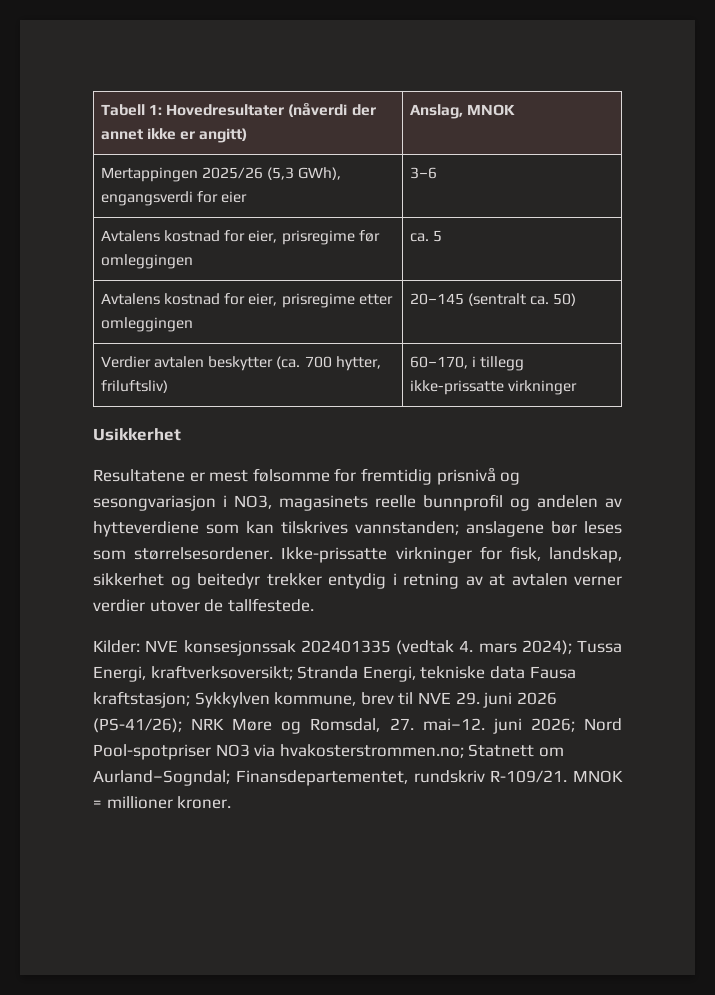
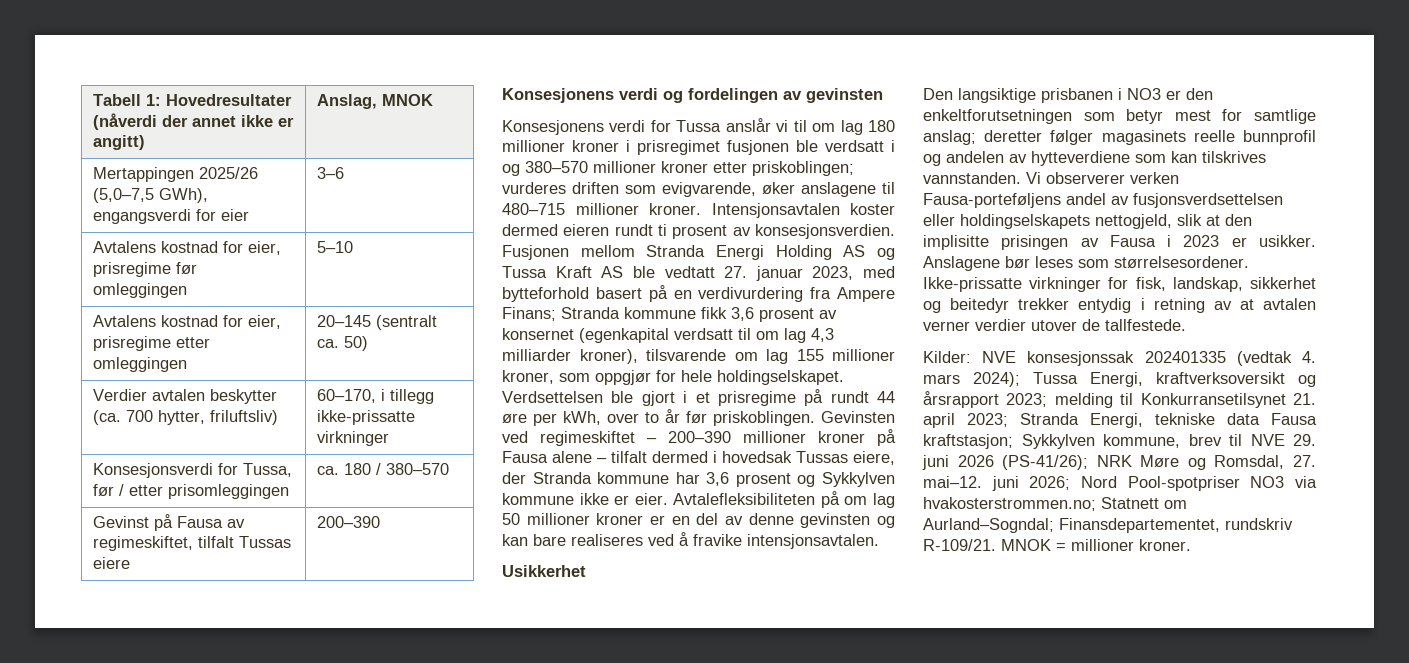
[267,167,295,180] (5,3 -> [93,188,155,203] (5,0–7,5
[409,230,443,242] ca. 5 -> [317,241,354,253] 5–10
[93,428,181,441] [93,467,521,485] [93,495,272,511] // Usikkerhet // Resultatene er mest følsomme for fremtidig prisnivå og sesongvariasjon i NO3, -> [93,463,293,478] [93,484,290,499] [317,463,450,475] [93,514,246,531] [93,536,292,551] [93,557,131,569] [317,516,381,528] [502,88,883,103] [502,118,896,135] [502,140,895,155] [502,161,854,176] [502,182,895,197] [502,203,895,218] [502,224,895,239] [502,245,895,260] [502,266,895,281] [502,285,895,302] [502,307,837,322] [502,328,834,343] [502,349,895,364] [502,370,844,385] [502,389,895,406] [502,409,895,426] [502,429,896,446] [502,451,895,465] [502,472,895,487] [502,491,895,508] [502,513,895,528] [502,532,879,549] [502,565,586,577] [923,88,1213,103] [923,109,1316,124] [923,130,1094,145] // Konsesjonsverdi for Tussa, før / etter prisomleggingen | ca. 180 / 380–570 // Gevinst på Fausa av regimeskiftet, tilfalt Tussas eiere | 200–390 // Konsesjonens verdi og fordelingen av gevinsten // Konsesjonens verdi for Tussa anslår vi til om lag 180 millioner kroner i prisregimet fusjonen ble verdsatt i og 380–570 millioner kroner etter priskoblingen; vurderes driften som evigvarende, øker anslagene til 480–715 millioner kroner. Intensjonsavtalen koster dermed eieren rundt ti prosent av konsesjonsverdien. Fusjonen mellom Stranda Energi Holding AS og Tussa Kraft AS ble vedtatt 27. januar 2023, med bytteforhold basert på en verdivurdering fra Ampere Finans; Stranda kommune fikk 3,6 prosent av konsernet (egenkapital verdsatt til om lag 4,3 milliarder kroner), tilsvarende om lag 155 millioner kroner, som oppgjør for hele holdingselskapet. Verdsettelsen ble gjort i et prisregime på rundt 44 øre per kWh, over to år før priskoblingen. Gevinsten ved regimeskiftet – 200–390 millioner kroner på Fausa alene – tilfalt dermed i hovedsak Tussas eiere, der Stranda kommune har 3,6 prosent og Sykkylven kommune ikke er eier. Avtalefleksibiliteten på om lag 50 millioner kroner er en del av denne gevinsten og kan bare realiseres ved å fravike intensjonsavtalen. // Usikkerhet // Den langsiktige prisbanen i NO3 er den enkeltforutsetningen som betyr mest for samtlige anslag; deretter følger
[355,521,544,537] vannstanden; anslagene -> [923,172,1179,184] [923,193,1283,208] [923,214,1252,229] [923,235,1316,250] [923,256,1000,271] vannstanden. Vi observerer verken Fausa-porteføljens andel av fusjonsverdsettelsen eller holdingselskapets nettogjeld, slik at den implisitte prisingen av Fausa i 2023 er usikker. Anslagene
[150,665,293,680] kraftverksoversikt; -> [1156,372,1316,387] [923,391,1316,408] [923,413,1008,428] kraftverksoversikt og årsrapport 2023; melding til Konkurransetilsynet 21. april 2023;

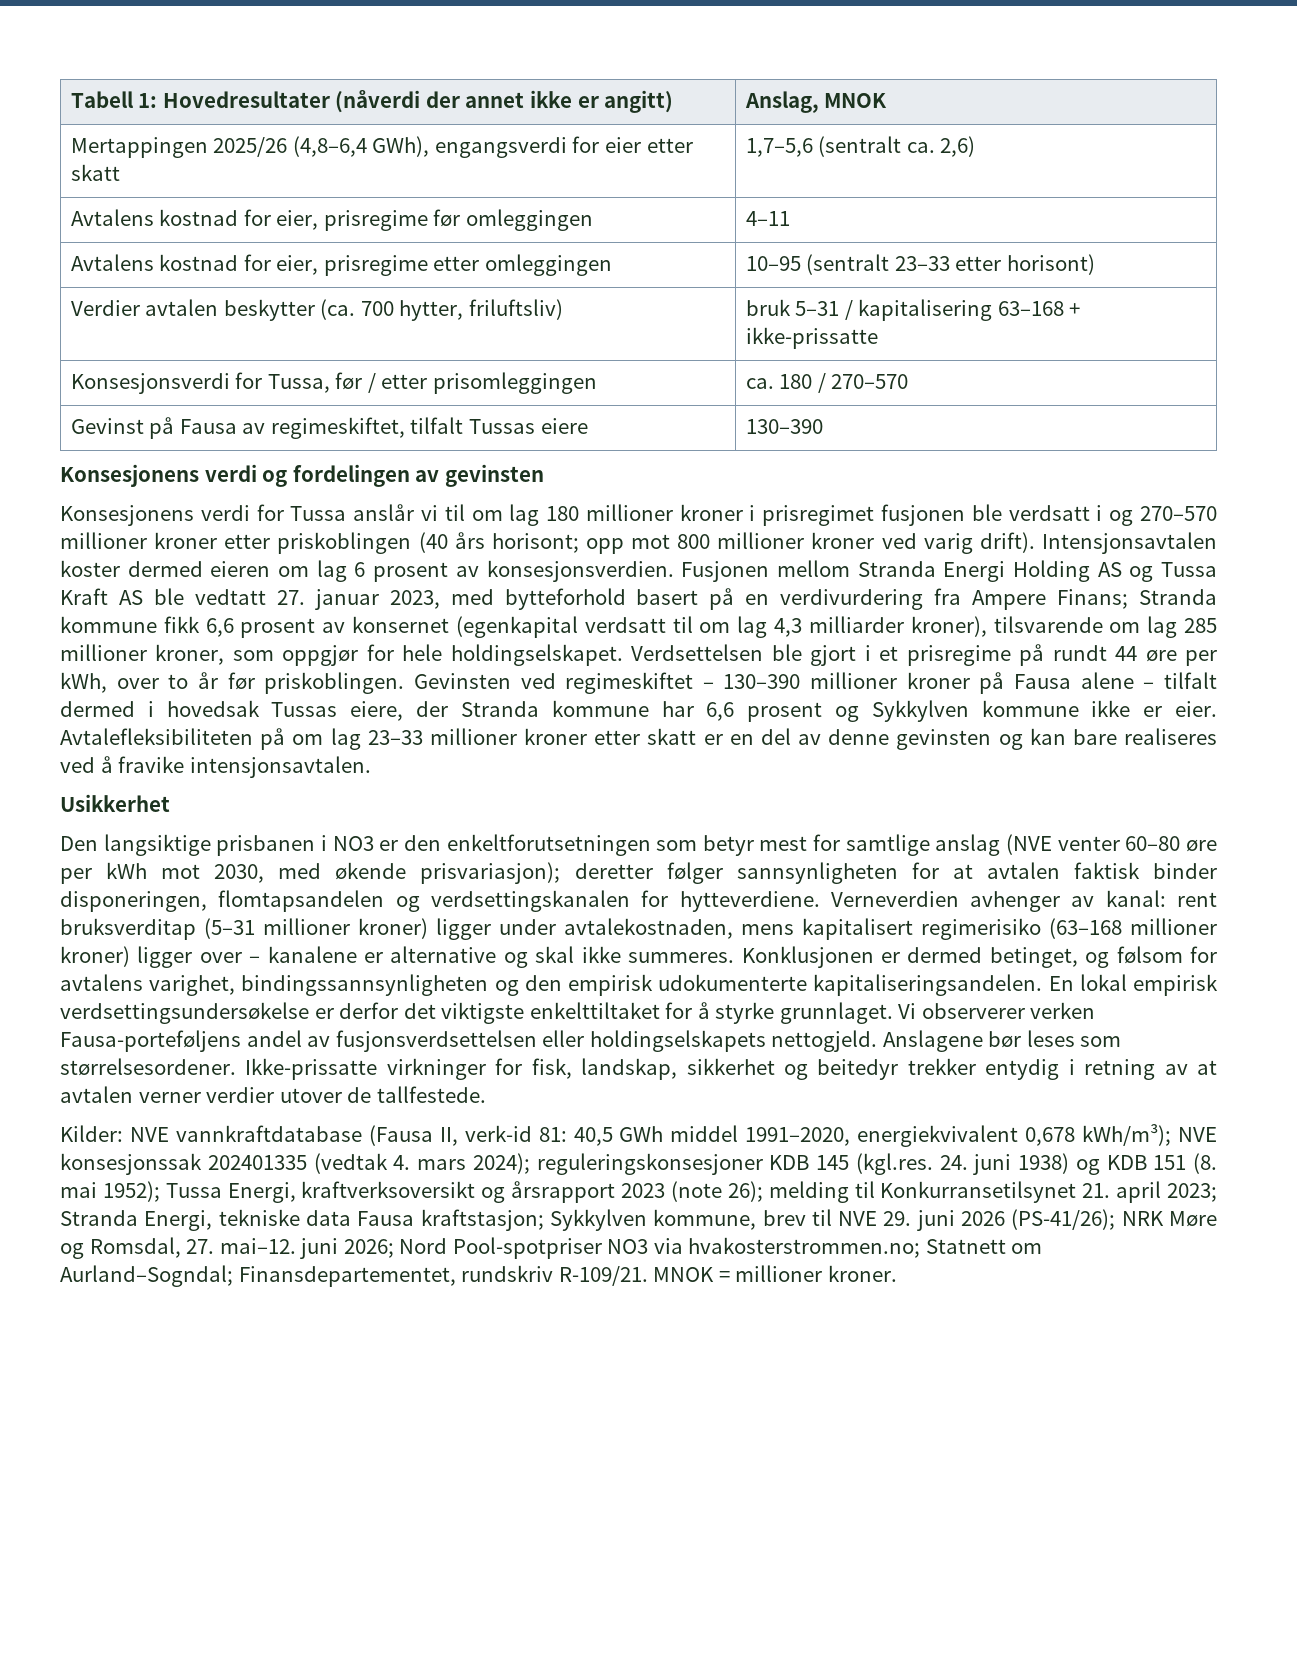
[93,188,155,203] (5,0–7,5 -> [292,136,367,157] (4,8–6,4
[317,167,345,179] | 3–6 -> [646,138,693,153] [70,164,120,181] [745,136,976,157] etter skatt | 1,7–5,6 (sentralt ca. 2,6)
[317,241,354,253] 5–10 -> [745,211,790,226] 4–11
[317,315,438,330] [317,336,369,351] 20–145 (sentralt ca. 50) -> [745,254,1095,275] 10–95 (sentralt 23–33 etter horisont)
[317,389,435,404] 60–170, i tillegg -> [745,299,1081,321] bruk 5–31 / kapitalisering 63–168 +
[317,431,390,446] virkninger -> (878, 338) none
[386,463,450,475] 380–570 -> [831,374,909,389] 270–570
[317,516,381,528] 200–390 -> [745,419,823,434] 130–390
[525,161,854,176] [502,182,895,197] [502,203,701,215] 380–570 millioner kroner etter priskoblingen; vurderes driften som evigvarende, øker anslagene til 480–715 millioner kroner. -> [1140,506,1218,521] [60,532,1035,554] 270–570 millioner kroner etter priskoblingen (40 års horisont; opp mot 800 millioner kroner ved varig drift).
[614,224,667,236] rundt ti -> [278,560,366,582] om lag 6
[731,307,754,321] 3,6 -> [205,618,234,637] 6,6
[796,349,824,361] 155 -> [1184,618,1218,633] 285
[668,431,731,443] 200–390 -> [723,674,801,689] 130–390
[706,472,730,486] 3,6 -> [706,702,735,721] 6,6
[502,513,644,525] 50 millioner kroner -> [367,728,697,745] 23–33 millioner kroner etter skatt
[923,130,1316,145] [923,151,1266,166] [923,172,1021,184] anslag; deretter følger magasinets reelle bunnprofil og andelen av hytteverdiene som kan tilskrives vannstanden. -> [935,834,1217,856] [60,862,1217,884] [60,890,1217,912] [60,918,1217,940] [60,946,1217,968] [60,974,1219,996] [60,1002,893,1024] anslag (NVE venter 60–80 øre per kWh mot 2030, med økende prisvariasjon); deretter følger sannsynligheten for at avtalen faktisk binder disponeringen, flomtapsandelen og verdsettingskanalen for hytteverdiene. Verneverdien avhenger av kanal: rent bruksverditap (5–31 millioner kroner) ligger under avtalekostnaden, mens kapitalisert regimerisiko (63–168 millioner kroner) ligger over – kanalene er alternative og skal ikke summeres. Konklusjonen er dermed betinget, og følsom for avtalens varighet, bindingssannsynligheten og den empirisk udokumenterte kapitaliseringsandelen. En lokal empirisk verdsettingsundersøkelse er derfor det viktigste enkelttiltaket for å styrke grunnlaget.
[1095,214,1252,229] [923,235,1316,250] nettogjeld, slik at den implisitte prisingen av Fausa i 2023 er usikker. -> [771,1030,878,1052] nettogjeld.
(1017, 357) none -> [175,1124,1218,1147] vannkraftdatabase (Fausa II, verk-id 81: 40,5 GWh middel 1991–2020, energiekvivalent 0,678 kWh/m³); NVE
(1020, 379) none -> [536,1153,1217,1175] [60,1181,160,1202] reguleringskonsesjoner KDB 145 (kgl.res. 24. juni 1938) og KDB 151 (8. mai 1952);
[1006,393,1048,407] 2023; -> [621,1181,763,1202] 2023 (note 26);

